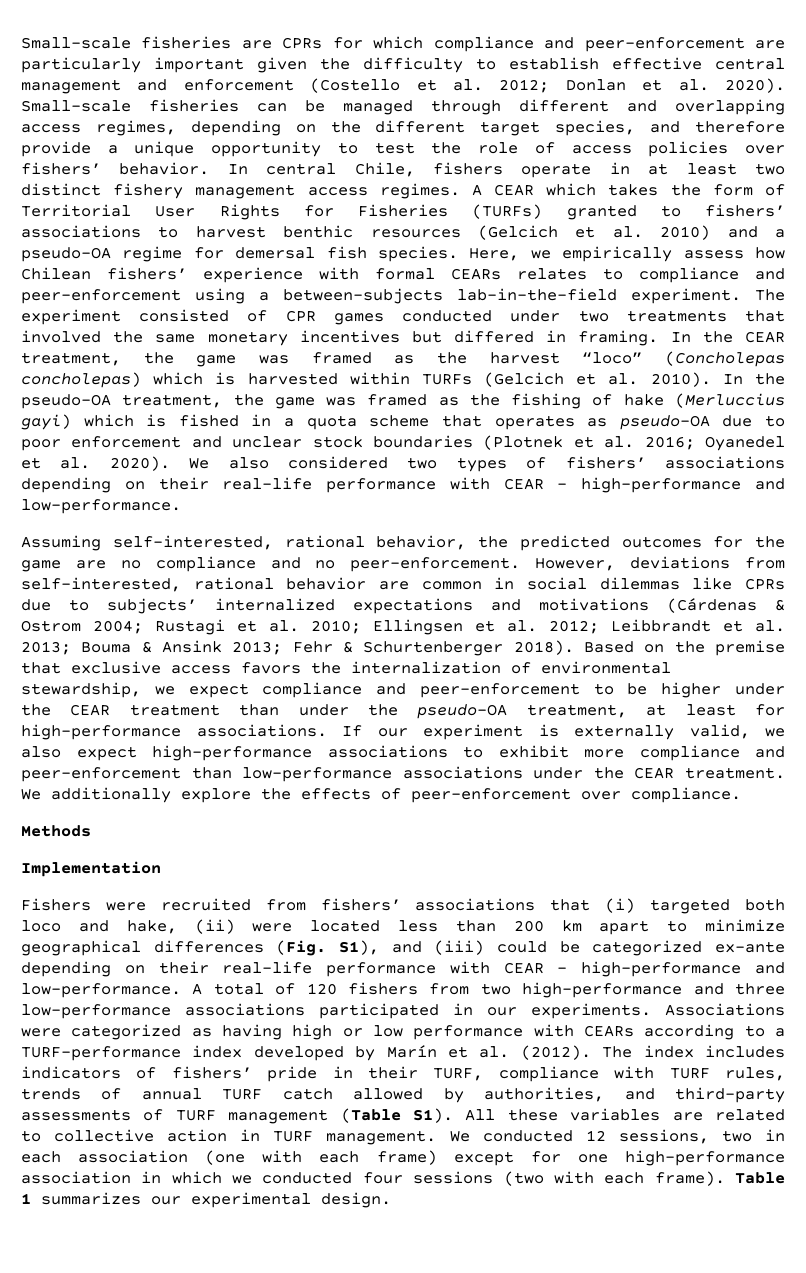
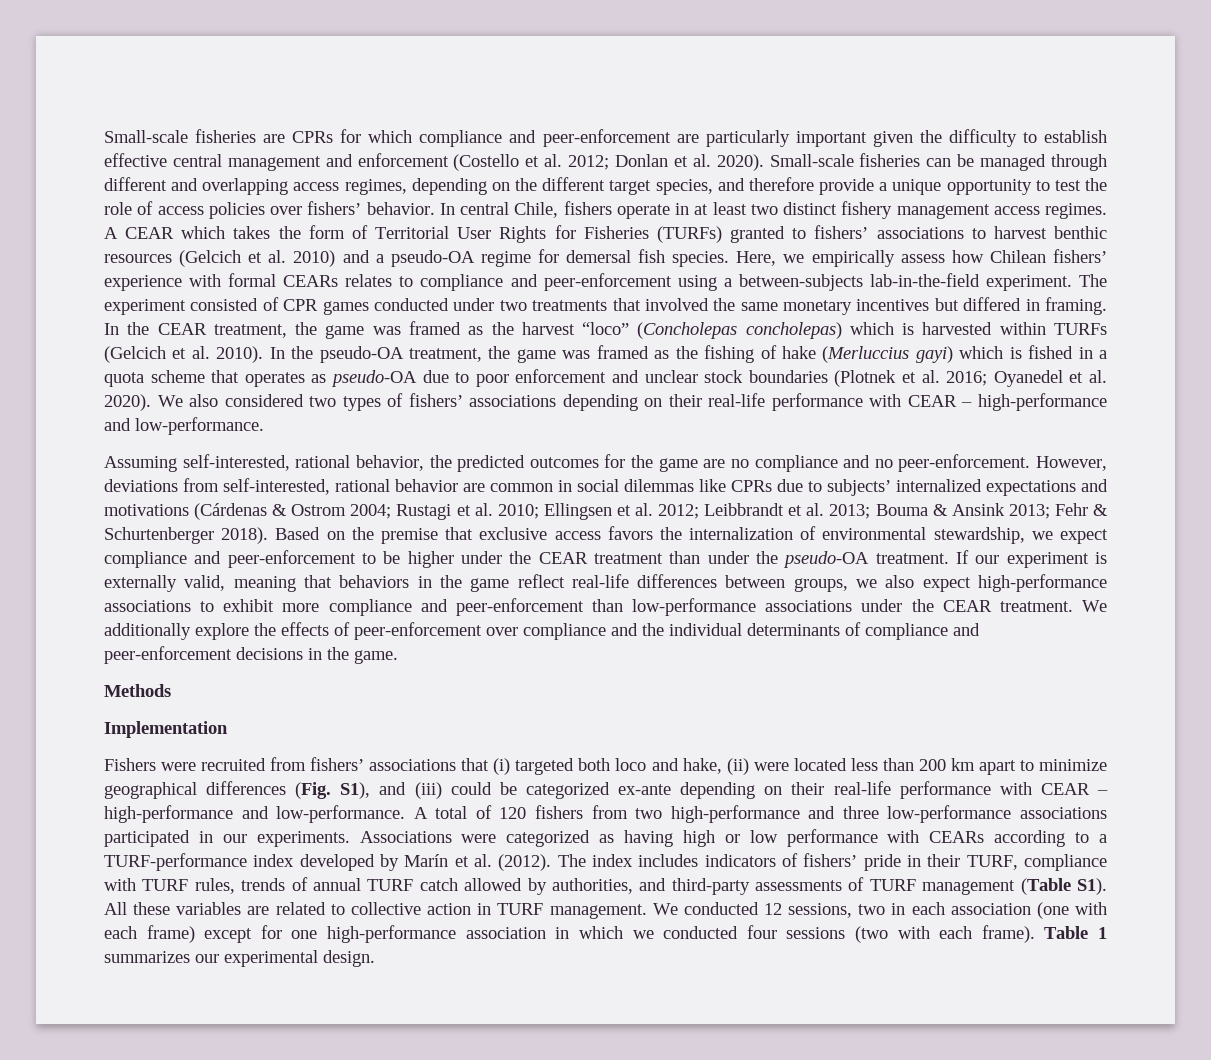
[526,704,785,718] [21,724,327,740] treatment, at least for high-performance associations. -> [875,553,949,564] treatment.
(750, 731) none -> [233,574,848,592] meaning that behaviors in the game reflect real-life differences between groups,
[631,787,741,803] compliance. -> [523,622,980,640] [104,646,398,664] compliance and the individual determinants of compliance and peer-enforcement decisions in the game.

